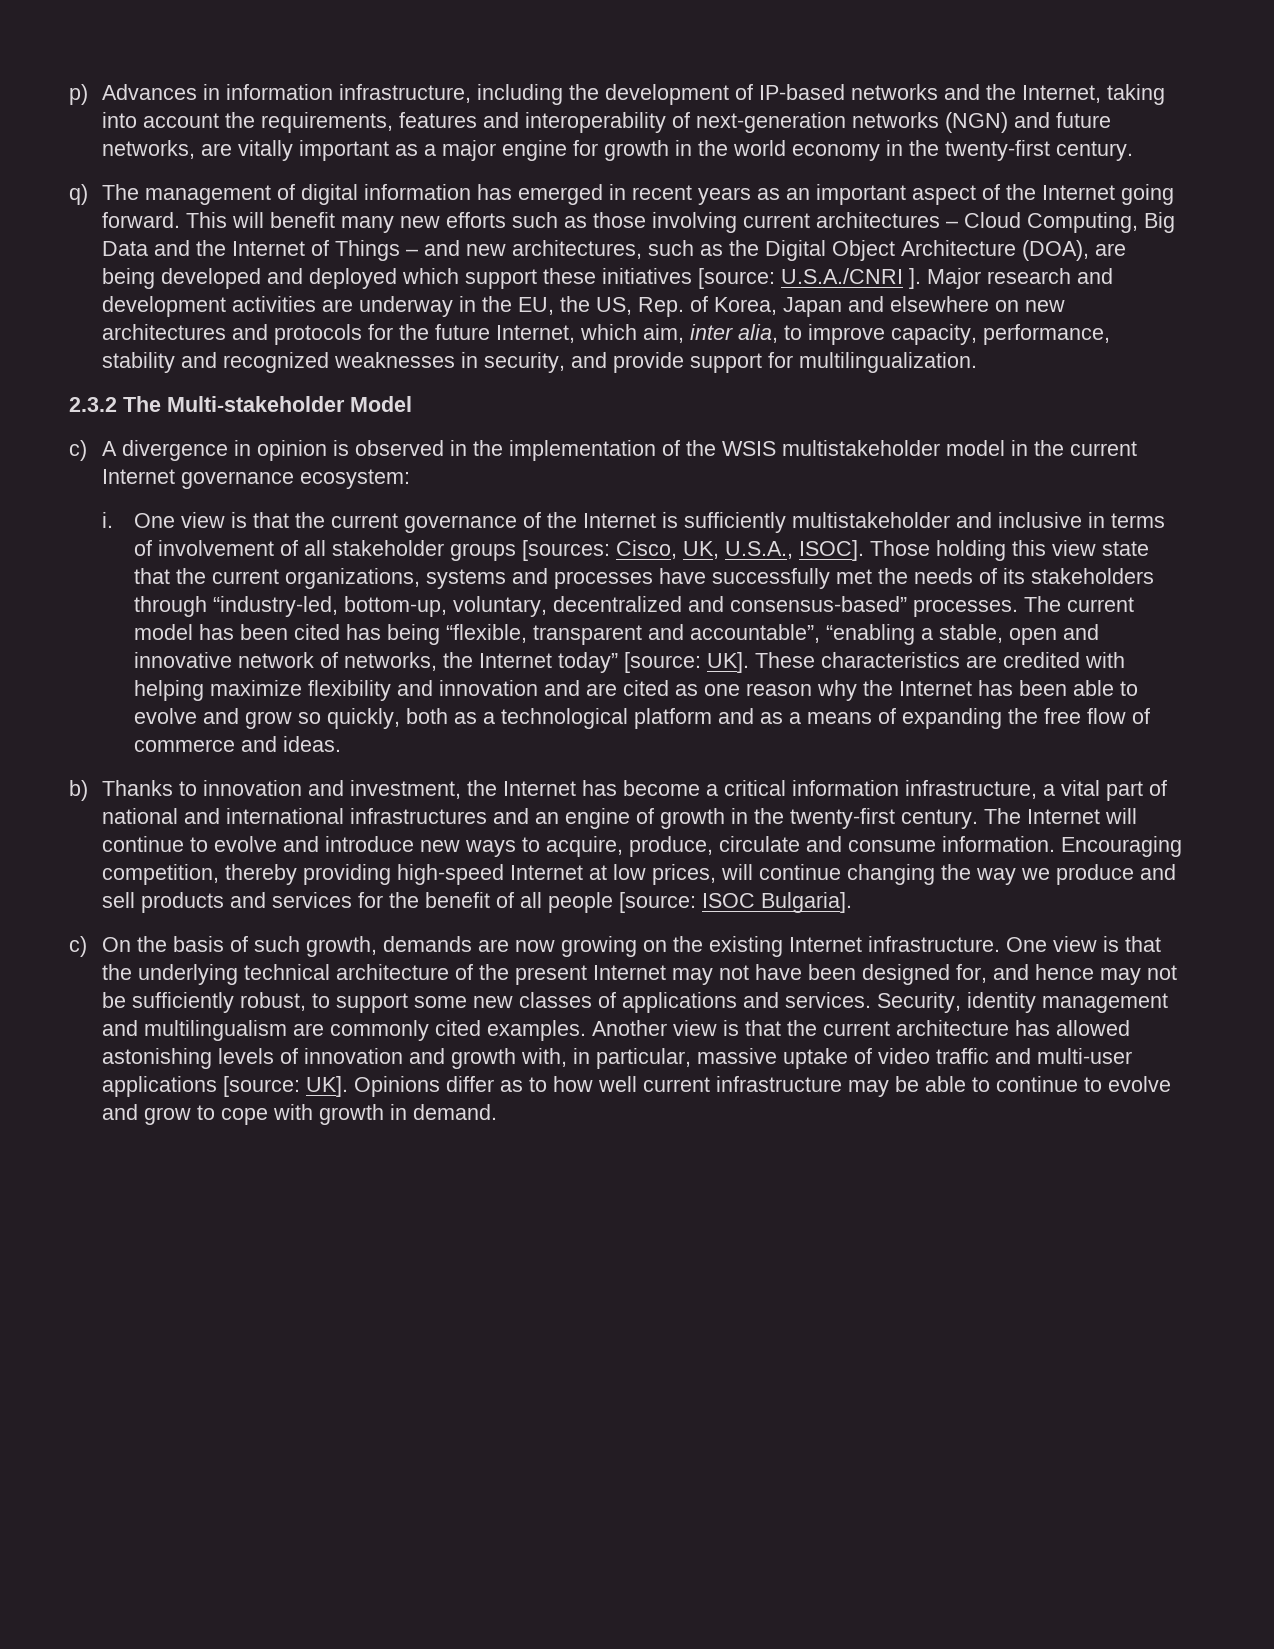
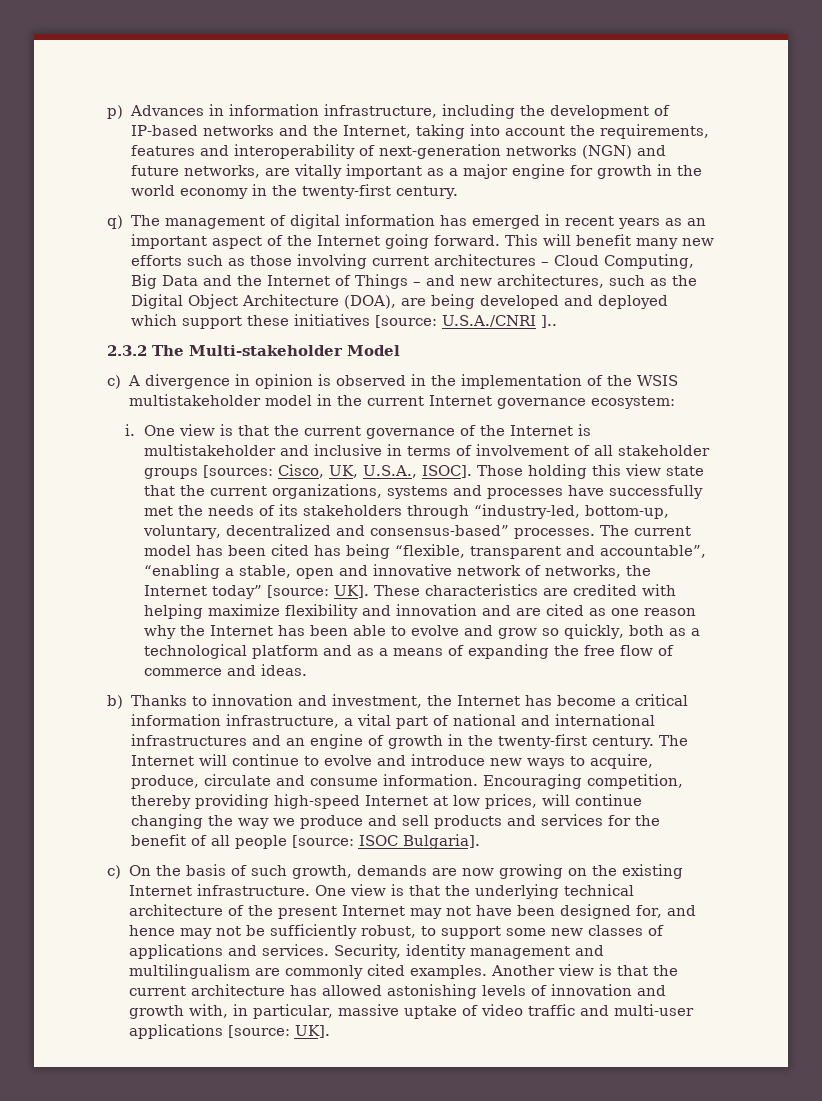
[908,268,1113,289] [101,296,1065,317] [101,324,1110,345] [101,352,977,373] ]. Major research and development activities are underway in the EU, the US, Rep. of Korea, Japan and elsewhere on new architectures and protocols for the future Internet, which aim, inter alia, to improve capacity, performance, stability and recognized weaknesses in security, and provide support for multilingualization. -> [541,315,558,328] ]..
[684,512,787,533] sufficiently -> (591, 430) none
[353,1076,1171,1097] [101,1104,497,1125] Opinions differ as to how well current infrastructure may be able to continue to evolve and grow to cope with growth in demand. -> (330, 1031) none

